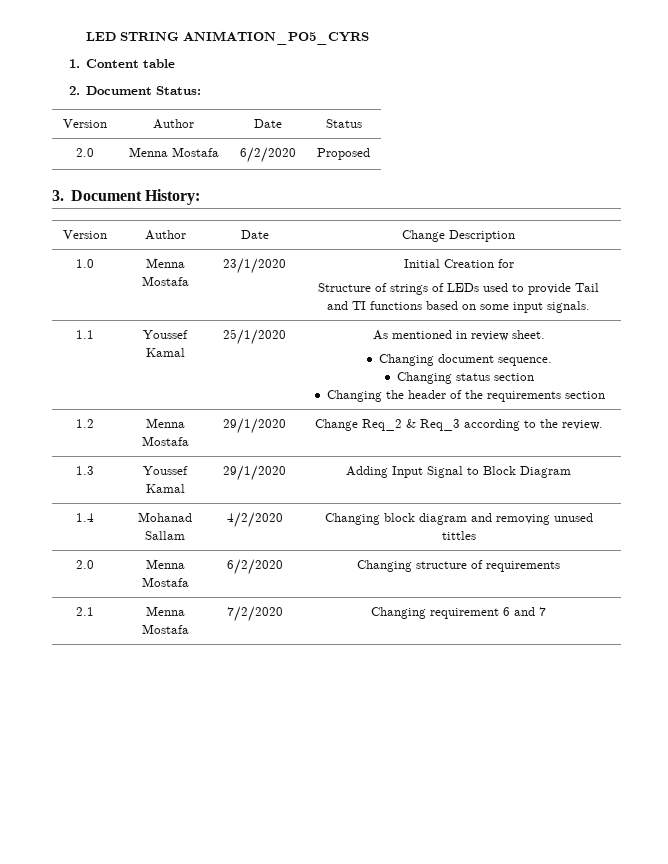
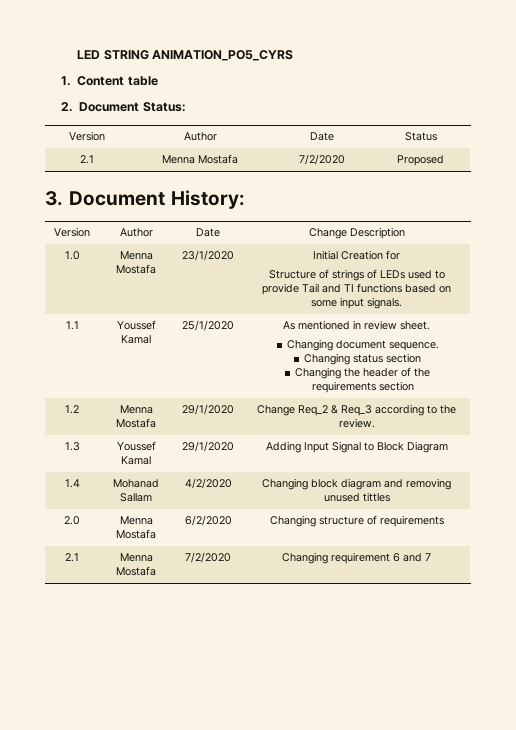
[76,148,94,157] [128,147,219,157] [240,147,296,163] 2.0 | Menna Mostafa | 6/2/2020 -> [79,155,94,164] [162,154,238,164] [298,154,345,165] 2.1 | Menna Mostafa | 7/2/2020

